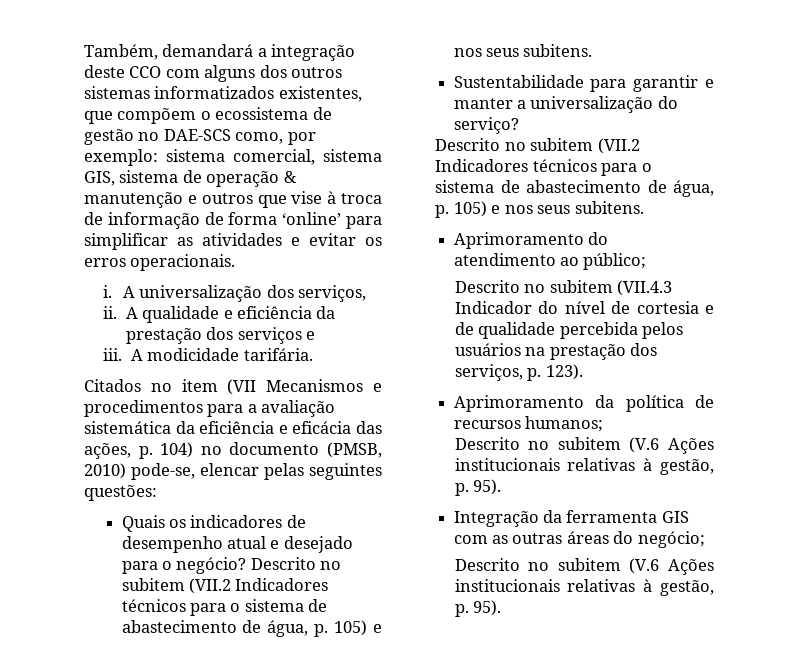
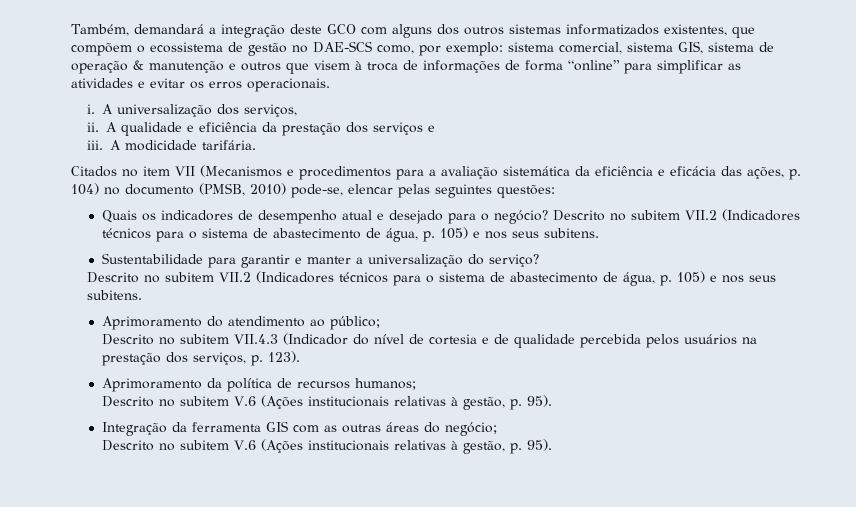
[129,66,162,78] CCO -> [326,24,356,34] GCO
[291,191,323,204] vise -> [314,60,350,70] visem
[107,212,200,229] informação -> [423,60,500,73] informações
[282,212,342,225] ‘online’ -> [568,60,620,71] “online”
[227,379,364,395] (VII Mecanismos -> [175,165,282,177] VII (Mecanismos
[188,578,329,594] (VII.2 Indicadores -> [685,209,801,221] VII.2 (Indicadores
[597,138,640,154] [435,159,529,172] (VII.2 Indicadores -> [218,271,334,283] VII.2 (Indicadores
[617,280,673,296] [454,301,532,314] (VII.4.3 Indicador -> [234,333,349,345] VII.4.3 (Indicador
[629,437,714,454] (V.6 Ações -> [234,395,304,409] V.6 (Ações
[629,558,714,575] (V.6 Ações -> [234,439,304,453] V.6 (Ações

